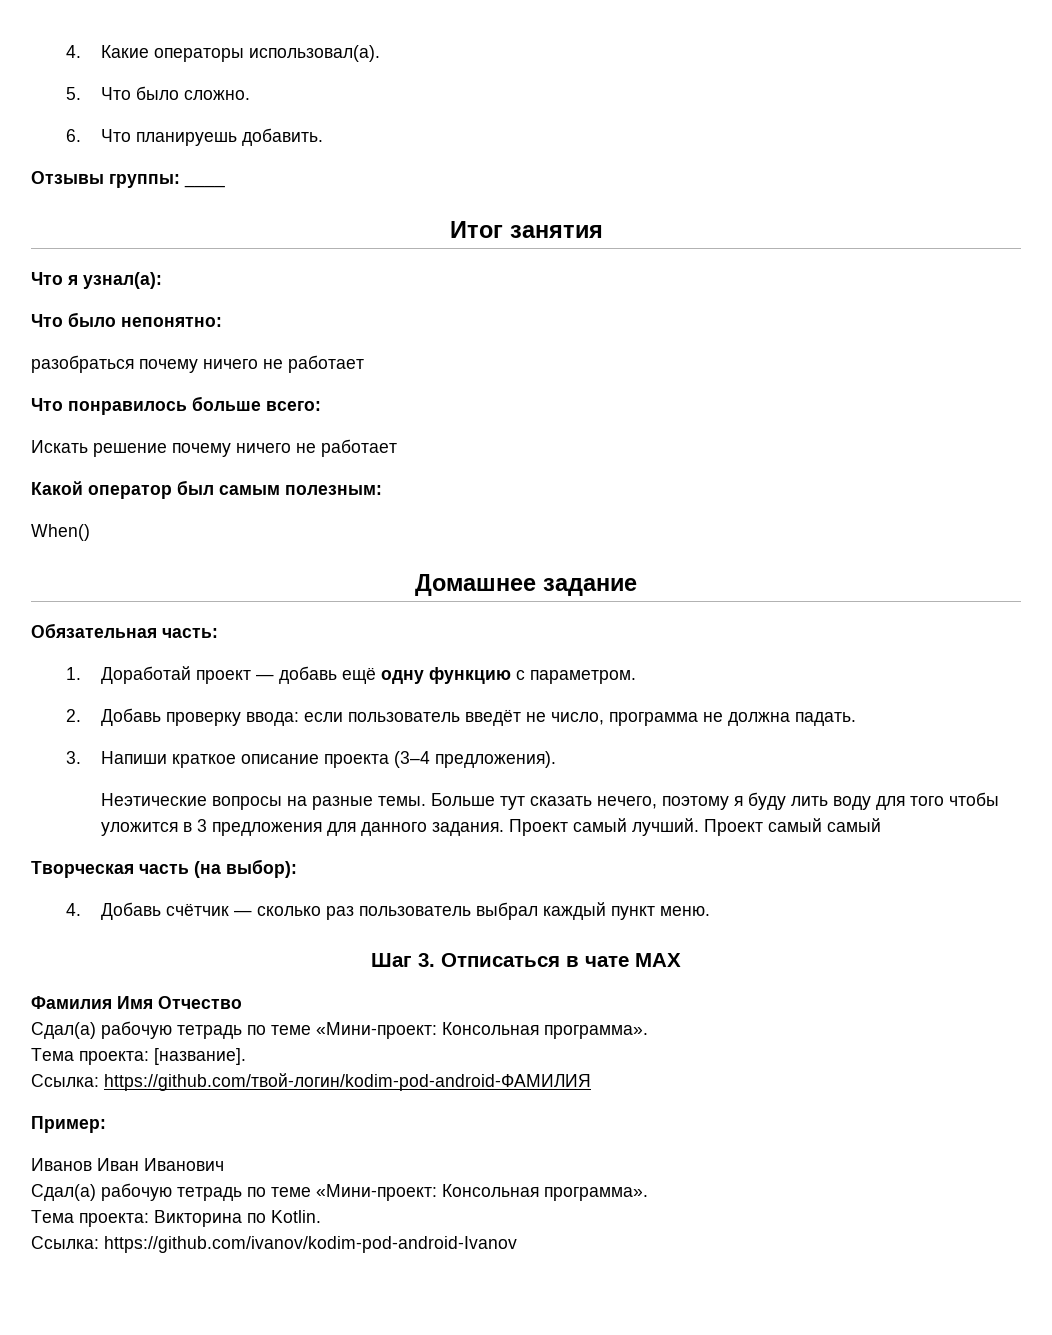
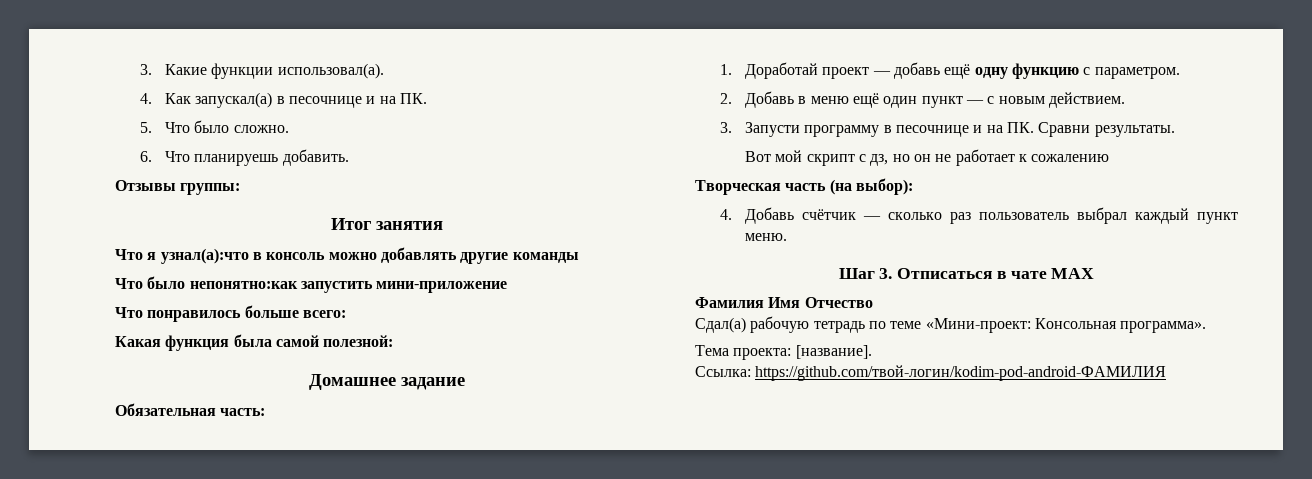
[65,45,380,62] 4. Какие операторы использовал(а). -> [140,63,384,79] [140,92,428,108] 3. Какие функции использовал(а). // 4. Как запускал(а) в песочнице и на ПК.
[184,184,225,188] ____ -> (241, 189) none
[83,272,162,289] [31,312,222,327] [31,355,364,373] [31,396,321,415] [31,439,397,457] [31,480,382,499] [31,524,90,541] узнал(а): // Что было непонятно: // разобраться почему ничего не работает // Что понравилось больше всего: // Искать решение почему ничего не работает // Какой оператор был самым полезным: // When() -> [160,247,579,264] [115,276,508,293] [115,305,346,322] [115,334,394,351] узнал(а):что в консоль можно добавлять другие команды // Что было непонятно:как запустить мини-приложение // Что понравилось больше всего: // Какая функция была самой полезной:
[165,709,856,726] [65,751,556,768] [100,792,999,810] [100,818,881,836] проверку ввода: если пользователь введёт не число, программа не должна падать. // 3. Напиши краткое описание проекта (3–4 предложения). // Неэтические вопросы на разные темы. Больше тут сказать нечего, поэтому я буду лить воду для того чтобы уложится в 3 предложения для данного задания. Проект самый лучший. Проект самый самый -> [798,92,1126,108] [720,122,1175,137] [745,149,1110,166] в меню ещё один пункт — с новым действием. // 3. Запусти программу в песочнице и на ПК. Сравни результаты. // Вот мой скрипт с дз, но он не работает к сожалению
[31,1116,106,1133] [31,1158,224,1171] [31,1183,648,1201] [31,1210,321,1227] [31,1236,517,1253] // Пример: // Иванов Иван Иванович // Сдал(а) рабочую тетрадь по теме «Мини-проект: Консольная программа». // Тема проекта: Викторина по Kotlin. // Ссылка: https://github.com/ivanov/kodim-pod-android-Ivanov -> (1167, 373) none

